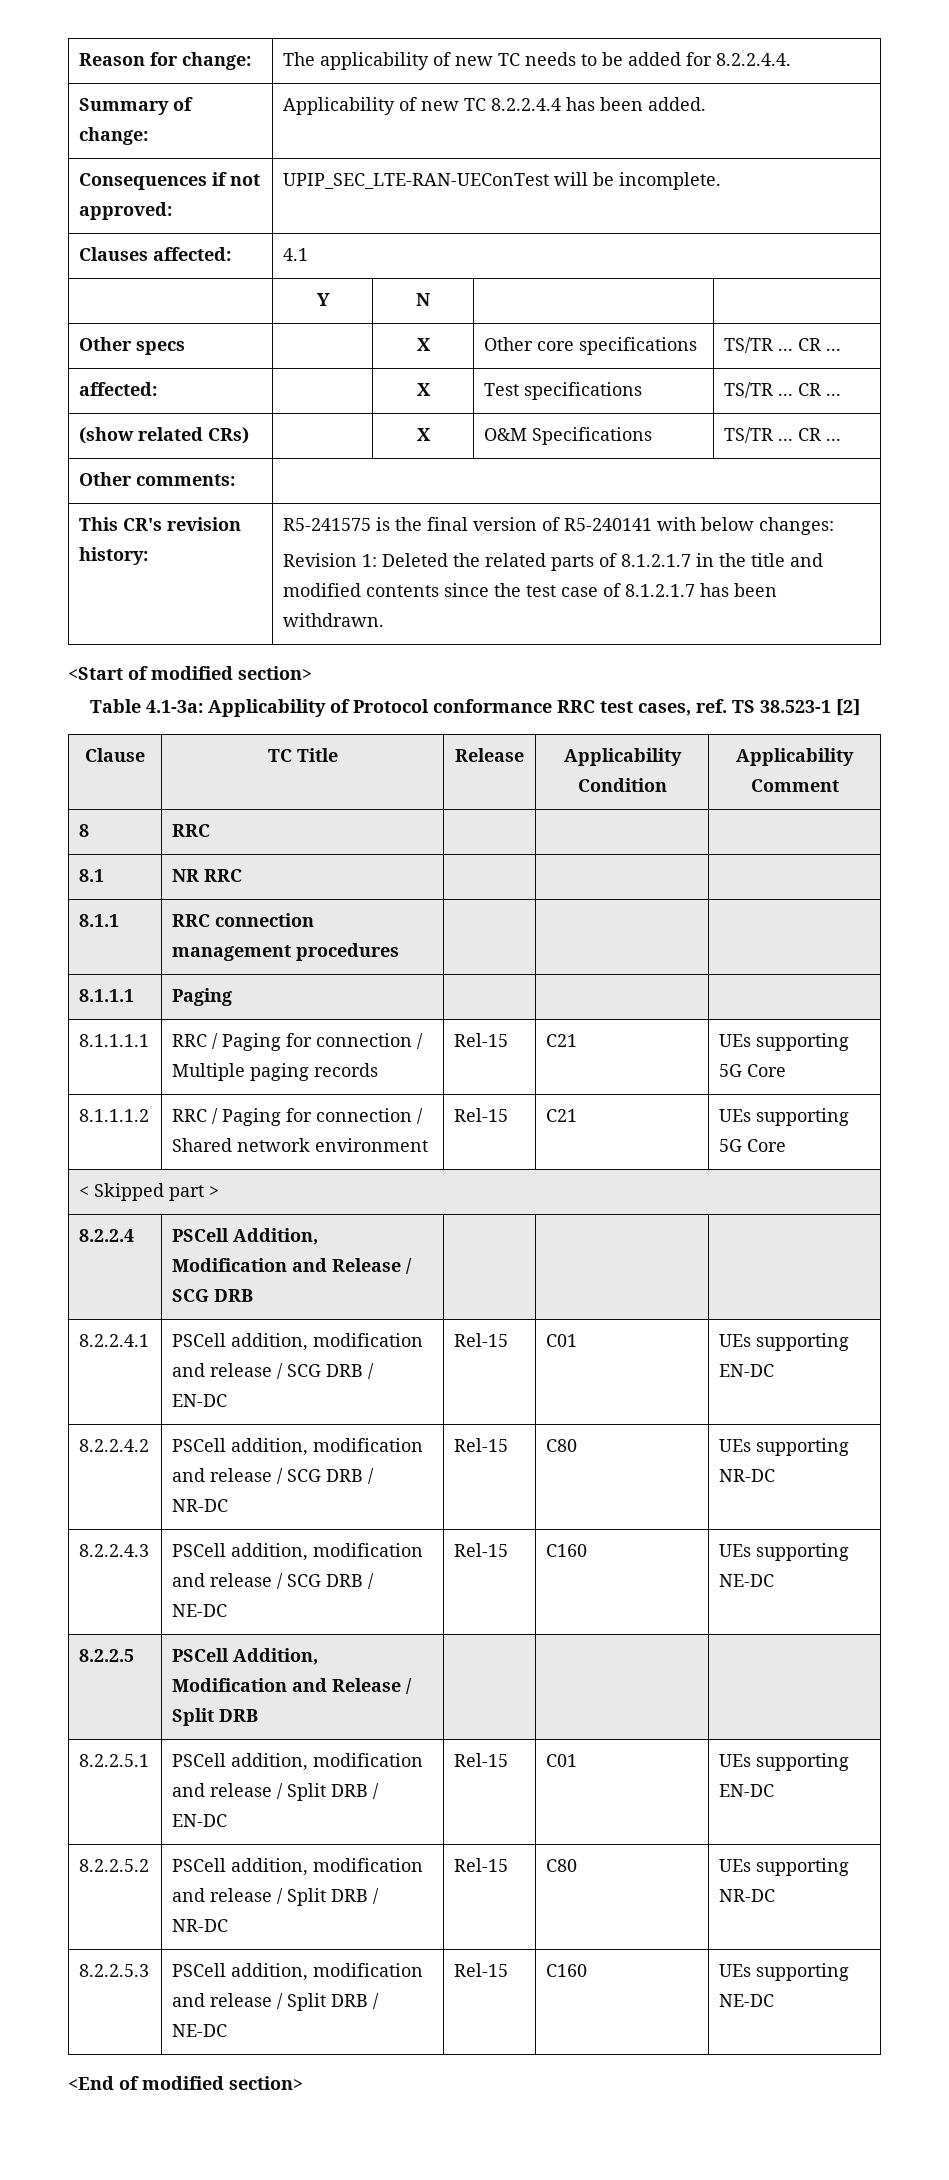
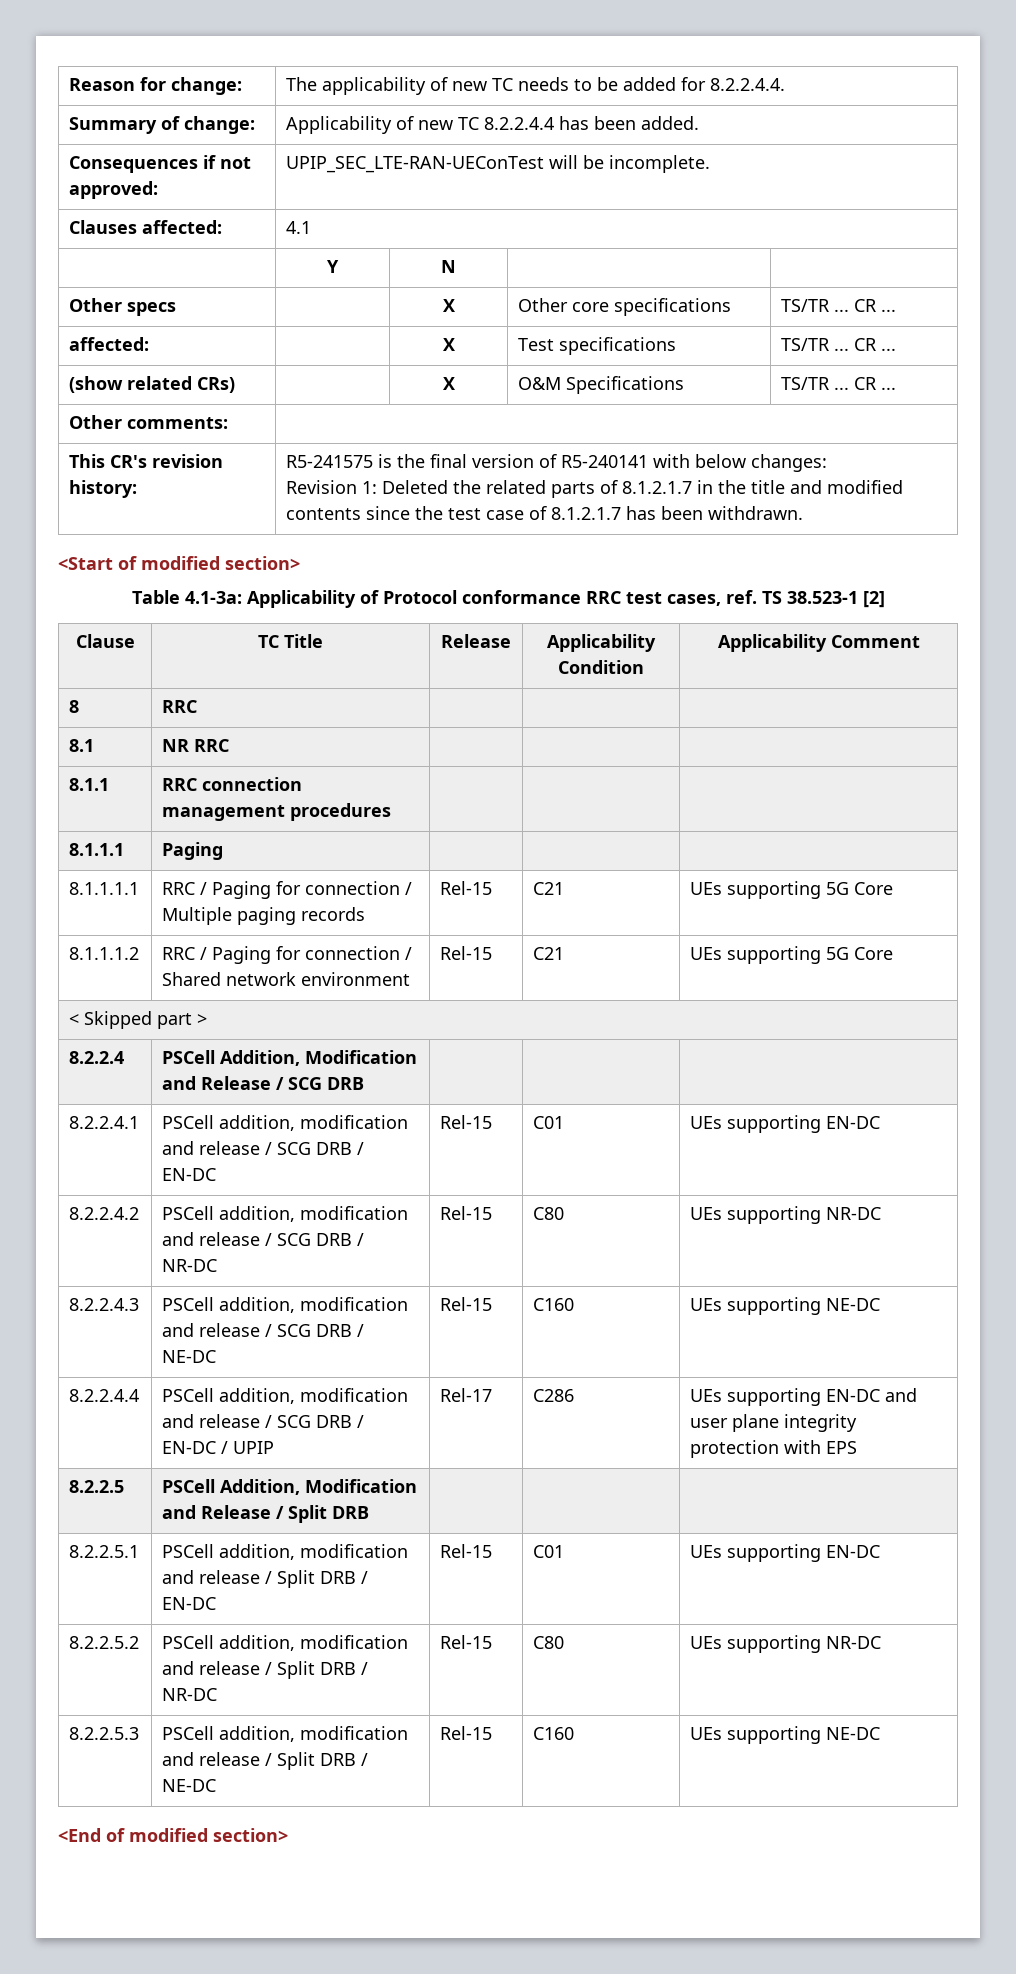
(775, 1580) none -> [69,1389,140,1402] [162,1388,409,1404] [162,1414,365,1428] [162,1441,275,1454] [440,1388,493,1402] [533,1389,575,1402] [690,1388,918,1406] [690,1414,858,1432] [690,1440,858,1458] // 8.2.2.4.4 | PSCell addition, modification and release / SCG DRB / EN-DC / UPIP | Rel-17 | C286 | UEs supporting EN-DC and user plane integrity protection with EPS

